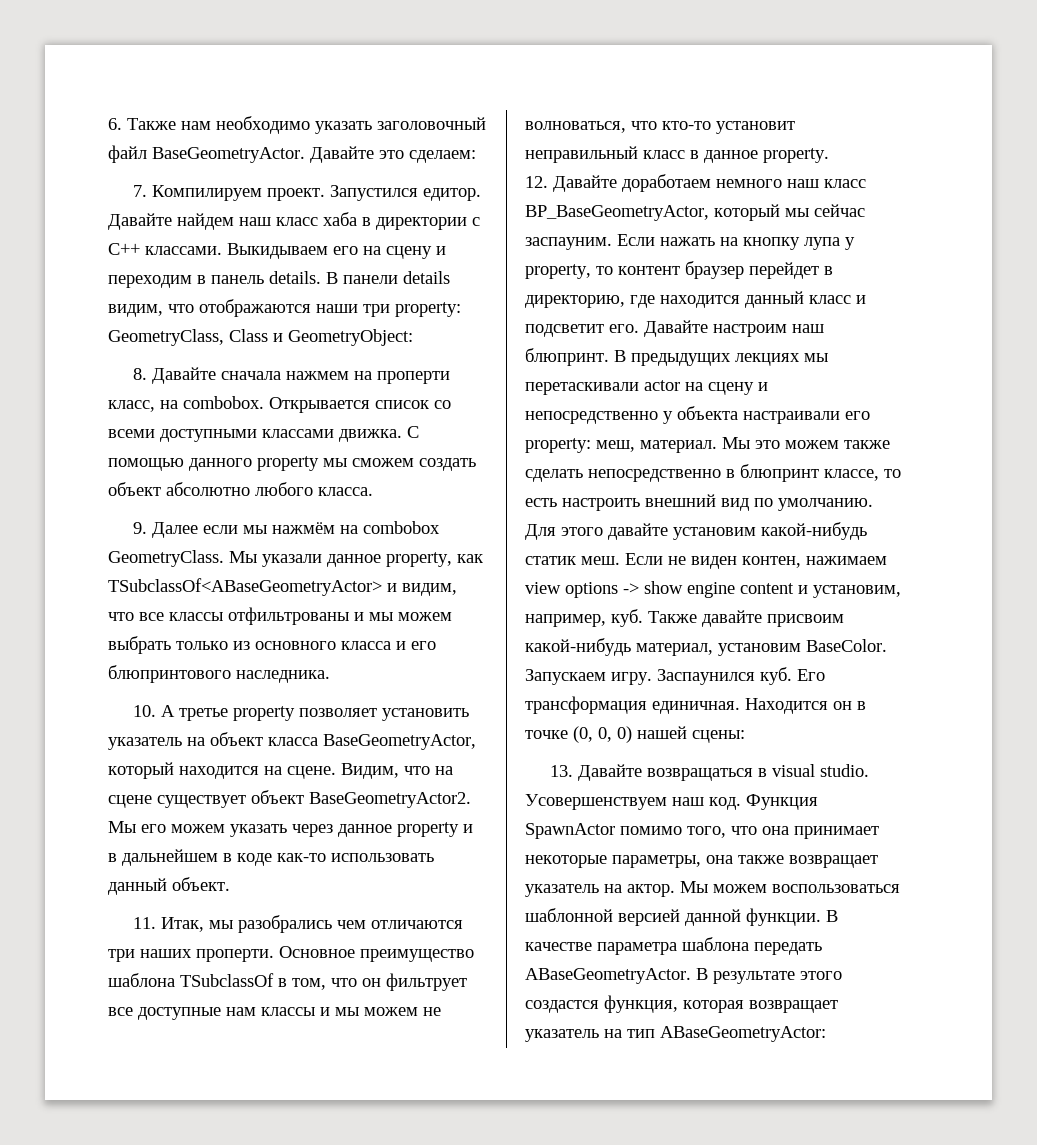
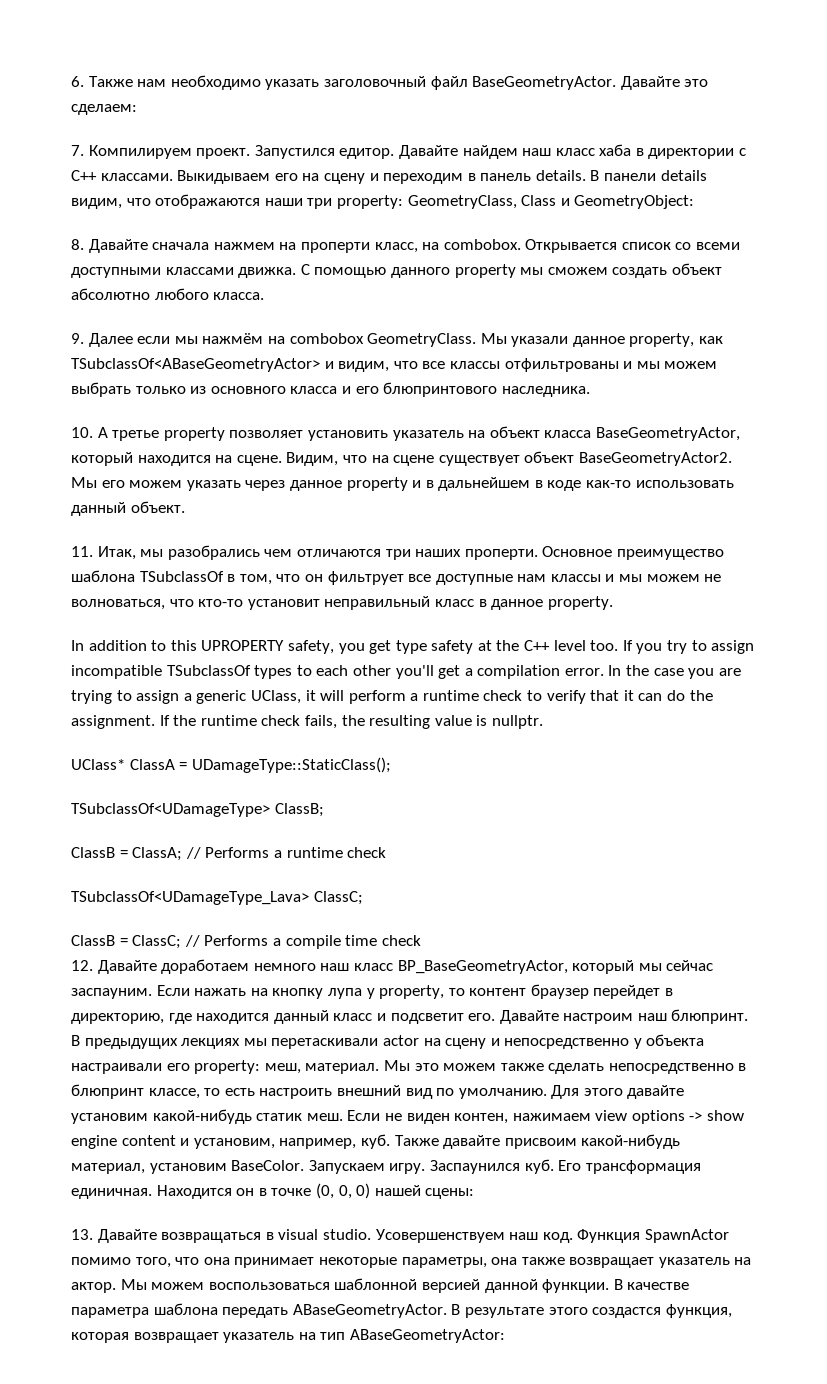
(829, 155) none -> [71,640,755,654] [71,665,741,679] [71,690,713,704] [71,715,543,729] [71,757,391,773] [71,803,324,817] [71,847,387,861] [71,891,363,905] [71,935,421,949] // In addition to this UPROPERTY safety, you get type safety at the C++ level too. If you try to assign incompatible TSubclassOf types to each other you'll get a compilation error. In the case you are trying to assign a generic UClass, it will perform a runtime check to verify that it can do the assignment. If the runtime check fails, the resulting value is nullptr. // UClass* ClassA = UDamageType::StaticClass(); // TSubclassOf<UDamageType> ClassB; // ClassB = ClassA; // Performs a runtime check // TSubclassOf<UDamageType_Lava> ClassC; // ClassB = ClassC; // Performs a compile time check

